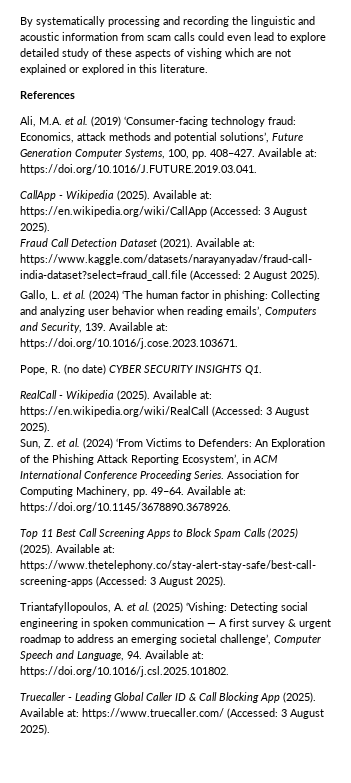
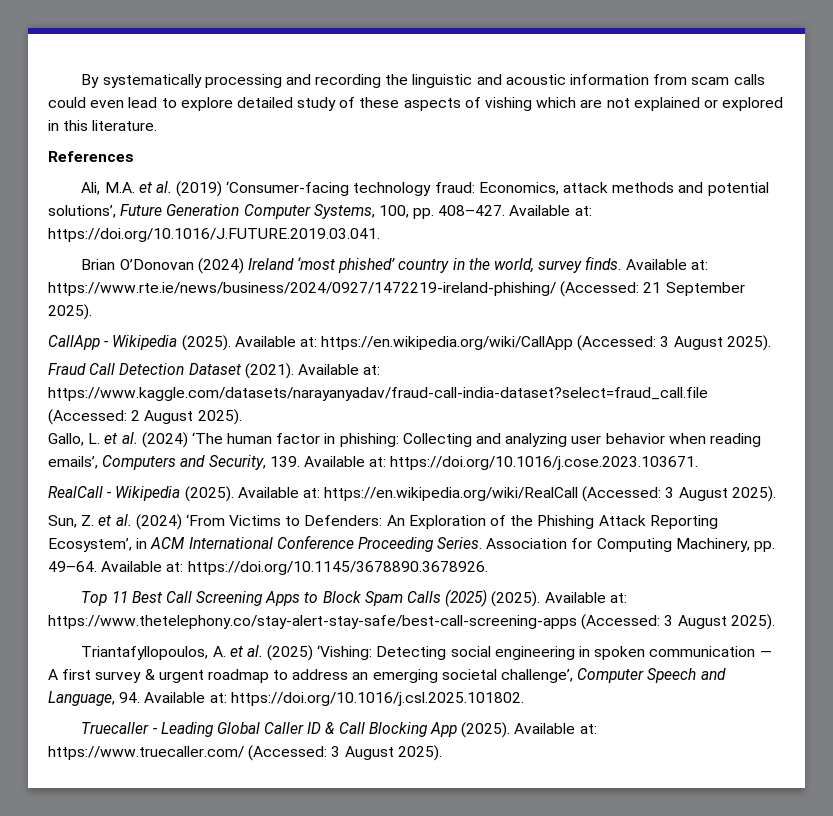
(257, 169) none -> [81,256,708,274] [48,281,745,297] [48,304,92,320] // Brian O’Donovan (2024) Ireland ‘most phished’ country in the world, survey finds. Available at: https://www.rte.ie/news/business/2024/0927/1472219-ireland-phishing/ (Accessed: 21 September 2025).
[20,364,262,375] // Pope, R. (no date) CYBER SECURITY INSIGHTS Q1. -> (699, 463) none

